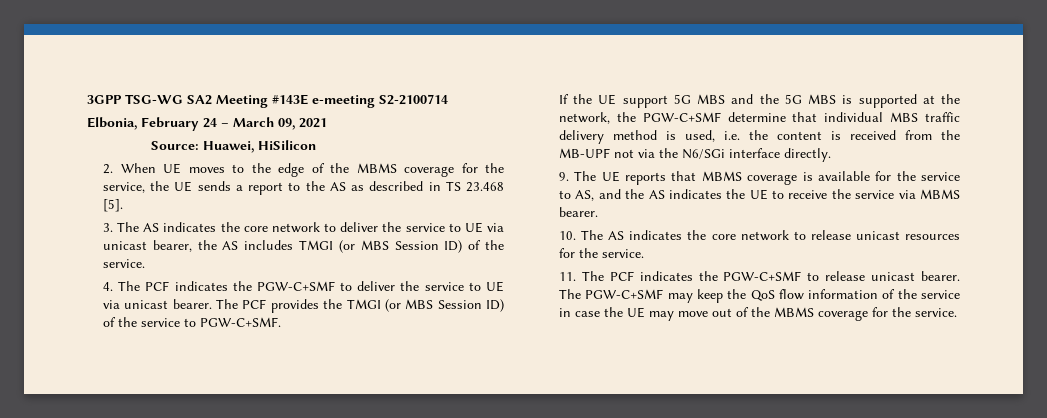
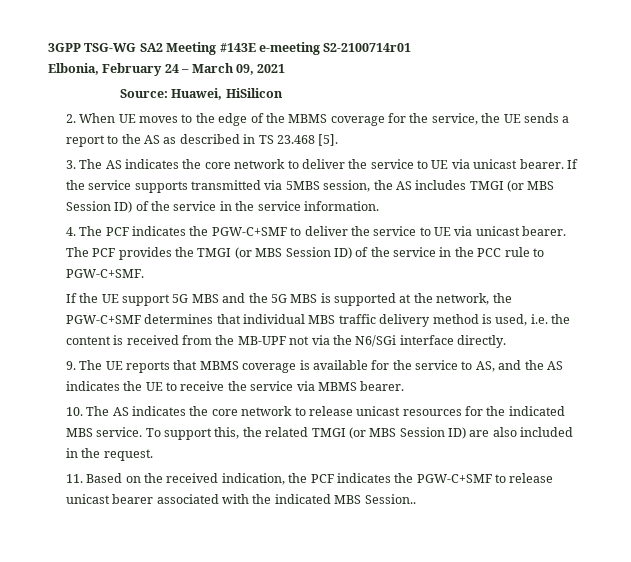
[379,94,448,105] S2-2100714 -> [323,43,412,52] S2-2100714r01
[152,240,192,252] bearer, -> [519,159,578,169] [65,180,371,193] bearer. If the service supports transmitted via 5MBS session,
[103,259,146,268] service. -> [173,201,379,211] service in the service information.
(181, 322) none -> [439,247,530,257] in the PCC rule
[727,112,786,122] determine -> [144,314,214,324] determines
[602,249,645,258] [559,271,604,281] service. // 11. The -> [508,406,565,416] [65,427,574,440] [65,448,153,461] [65,473,308,485] indicated MBS service. To support this, the related TMGI (or MBS Session ID) are also included in the request. // 11. Based on the received indication, the
[921,271,960,281] [559,289,960,303] [559,307,958,321] bearer. The PGW-C+SMF may keep the QoS flow information of the service in case the UE may move out of the MBMS coverage for the service. -> [112,494,416,504] bearer associated with the indicated MBS Session..

